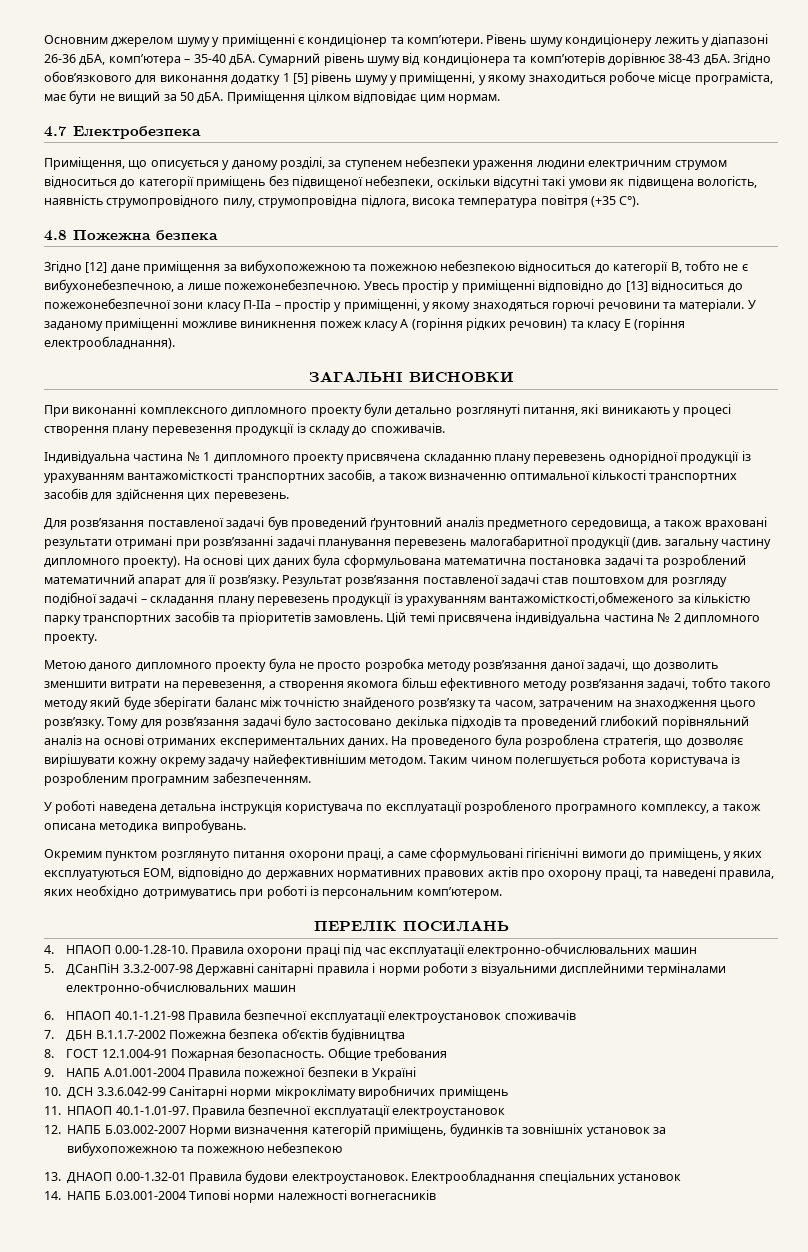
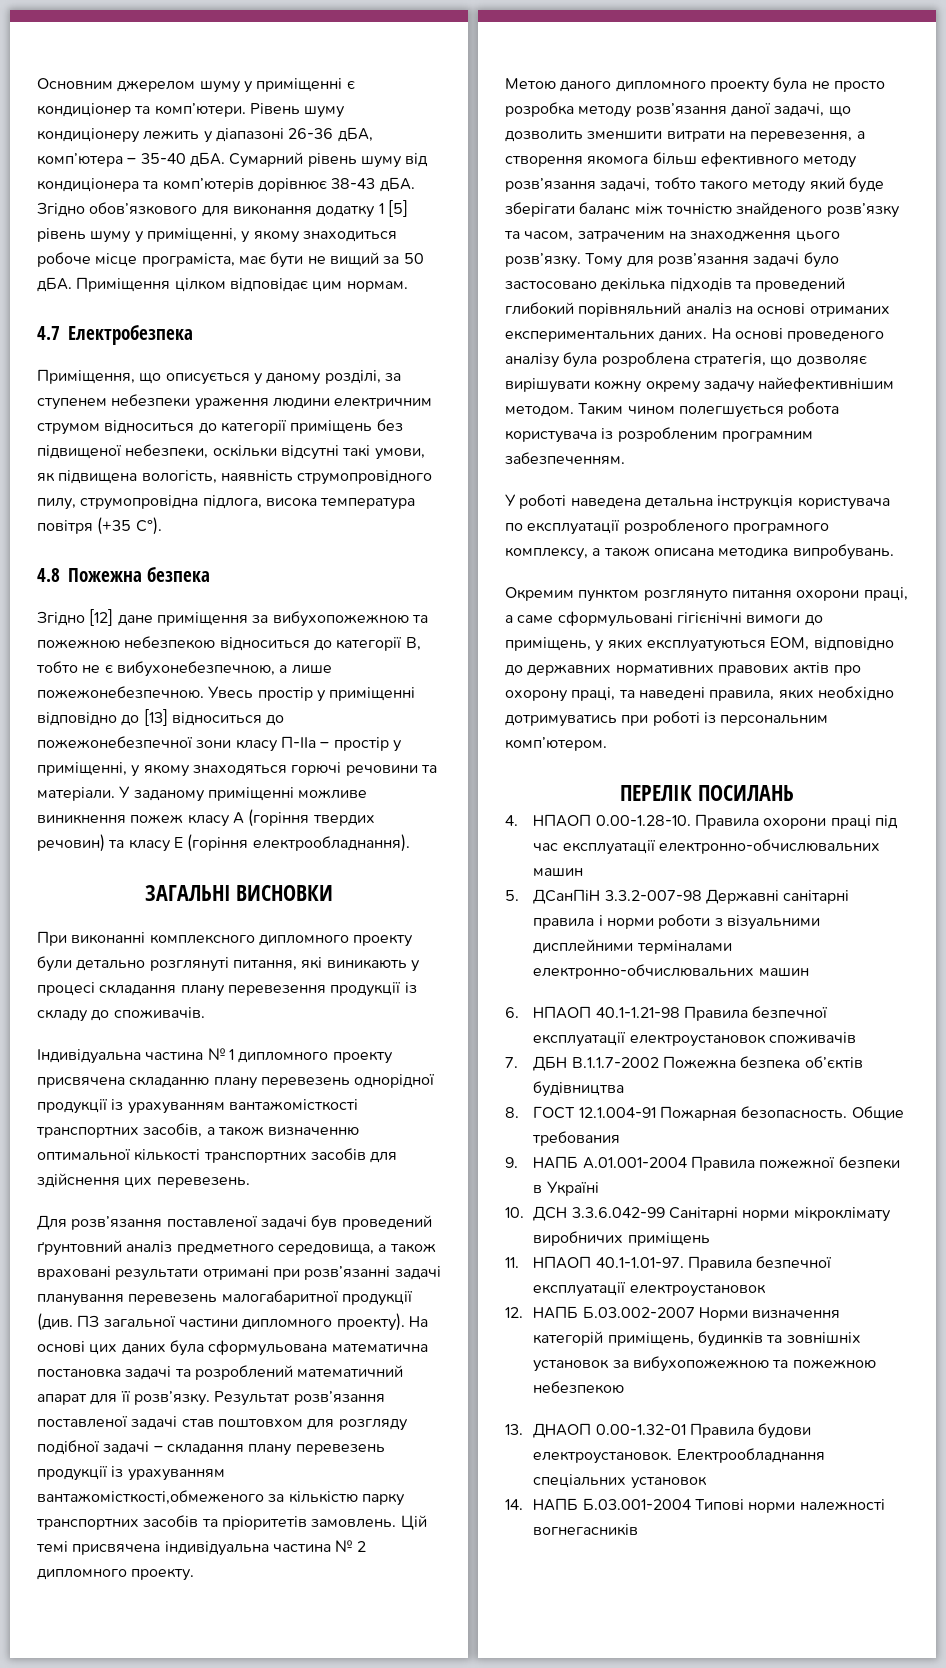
[568,179,607,189] умови -> [374,448,425,460] умови,
[466,318,506,331] рідких -> [312,815,375,826] твердих
[44,426,109,436] створення -> [99,984,177,996] складання
[664,539,772,549] загальну частину -> [77,1315,238,1328] ПЗ загальної частини
[410,738,492,748] проведеного -> [734,328,885,342] [505,353,560,368] основі проведеного аналізу

